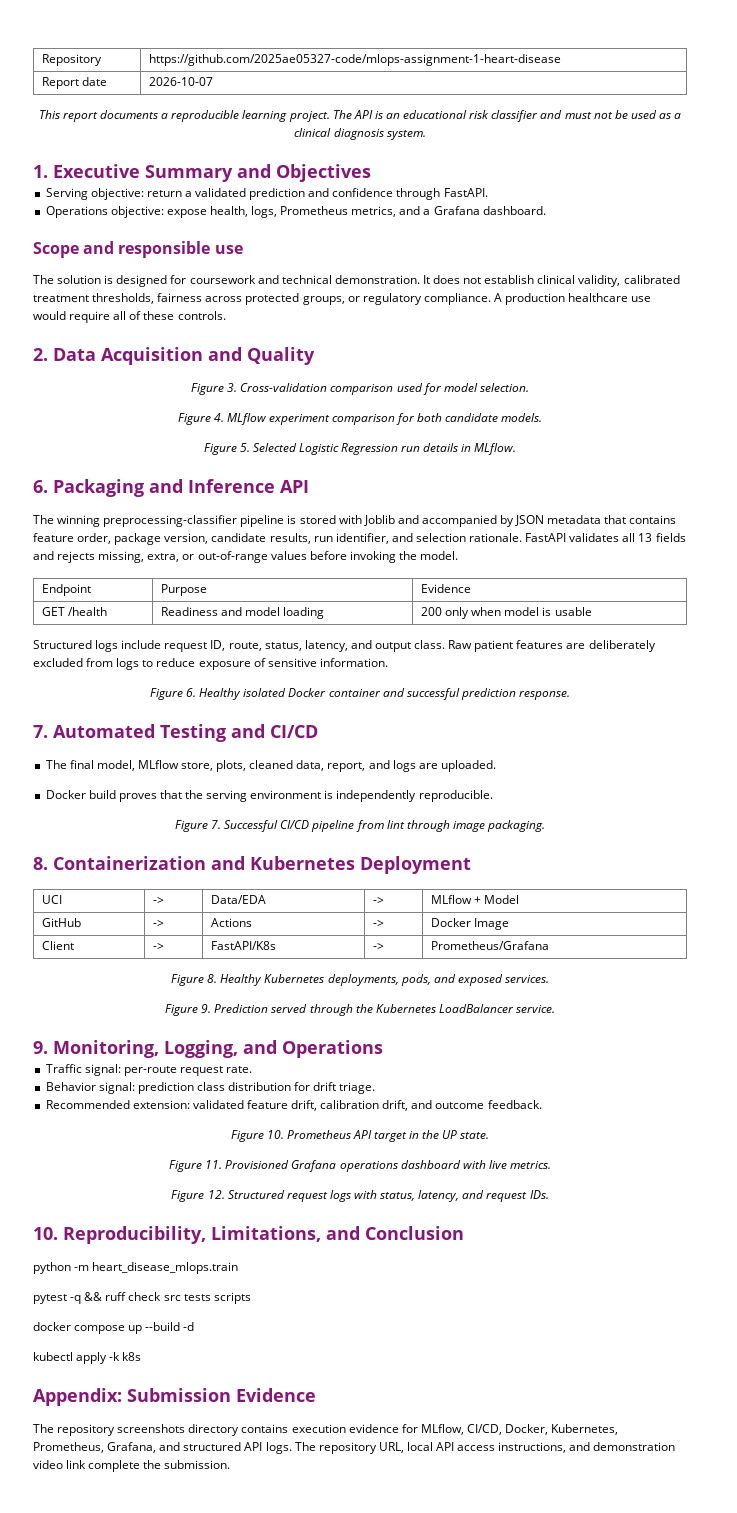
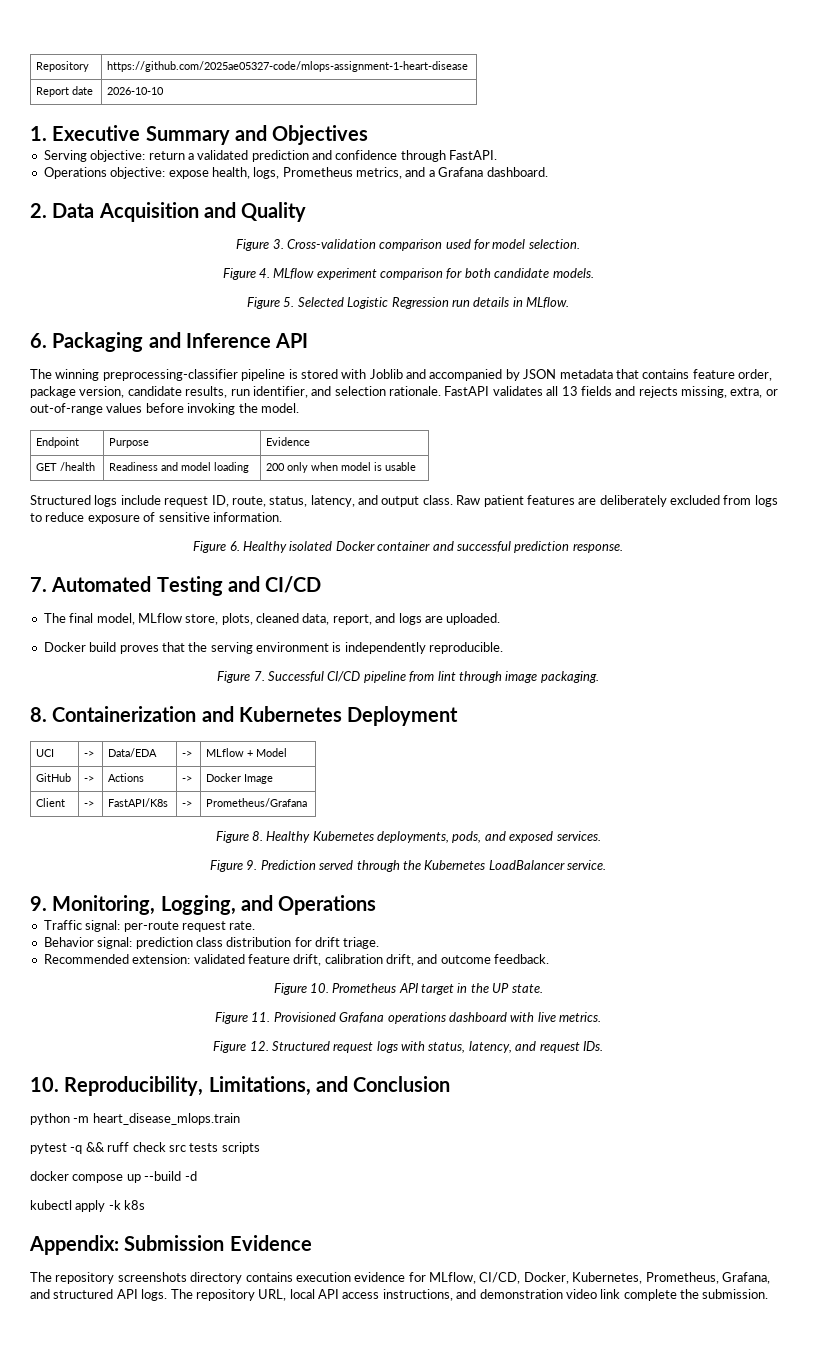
[149,77,214,86] [38,110,682,122] [294,128,426,140] 2026-10-07 // This report documents a reproducible learning project. The API is an educational risk classifier and must not be used as a clinical diagnosis system. -> [107,87,165,95] 2026-10-10
[33,241,243,258] [33,275,680,287] [33,293,652,305] [33,311,226,323] // Scope and responsible use // The solution is designed for coursework and technical demonstration. It does not establish clinical validity, calibrated treatment thresholds, fairness across protected groups, or regulatory compliance. A production healthcare use would require all of these controls. -> (548, 172) none

